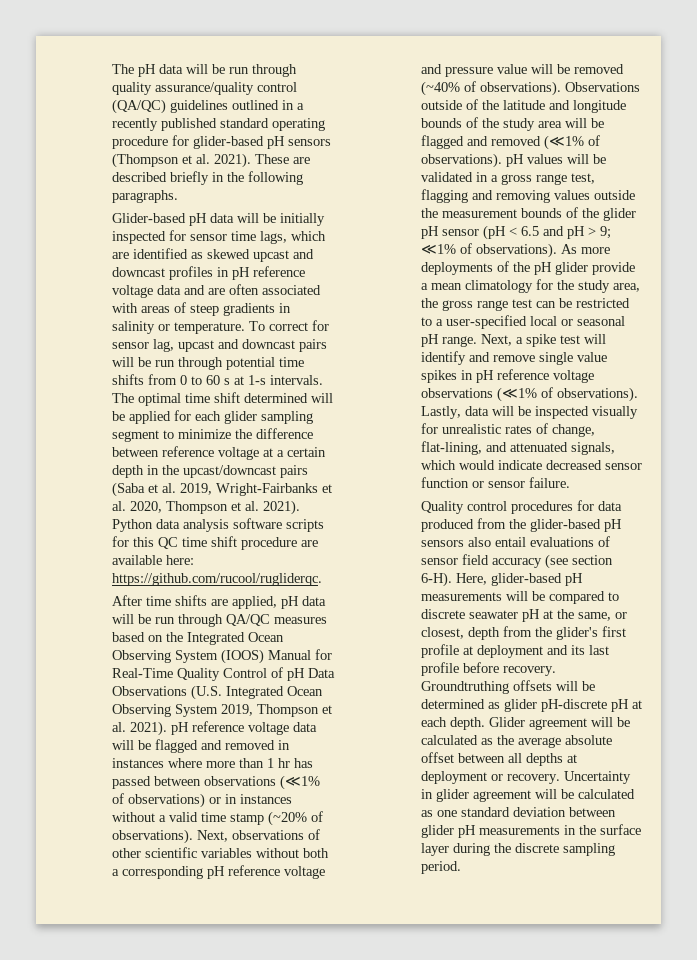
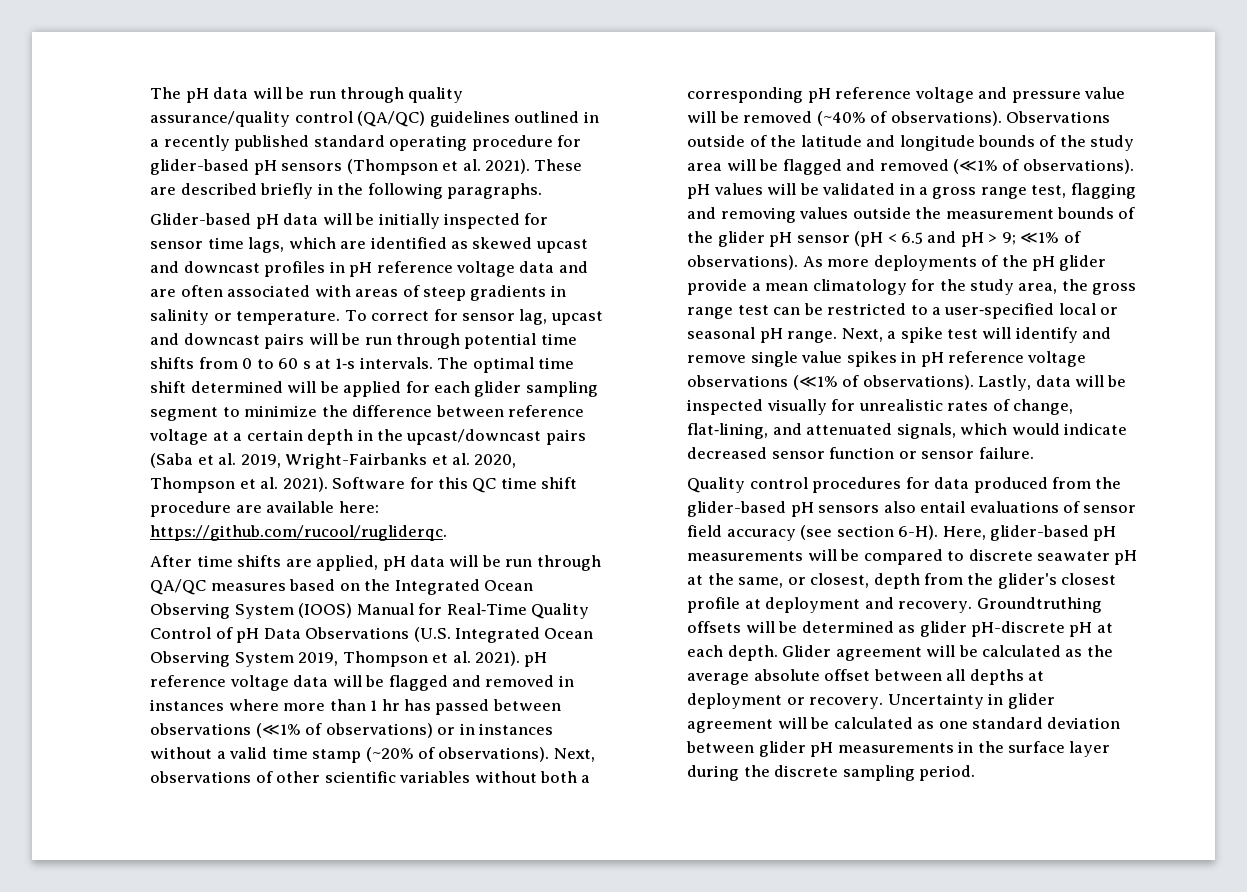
[111,518,324,532] Python data analysis software scripts -> [332,477,406,489] Software
[601,626,626,637] first -> [1061,573,1117,585] closest
[570,645,609,655] [420,662,499,676] its last profile before -> (894, 603) none

